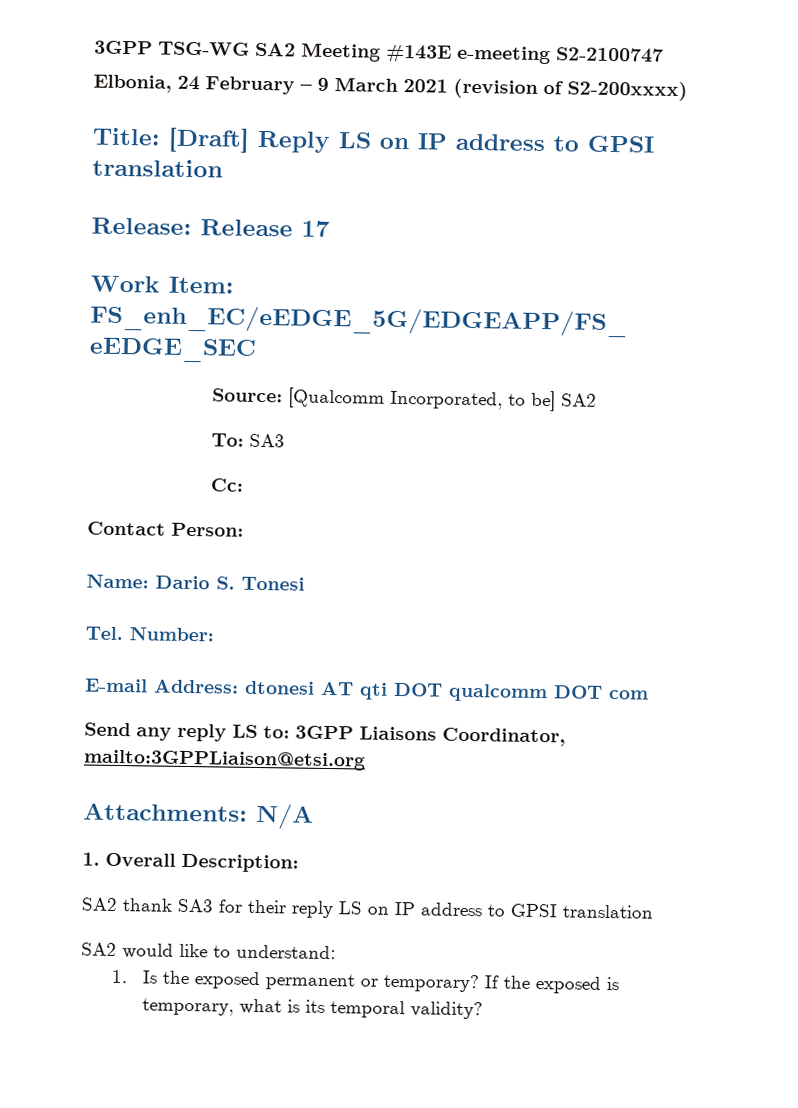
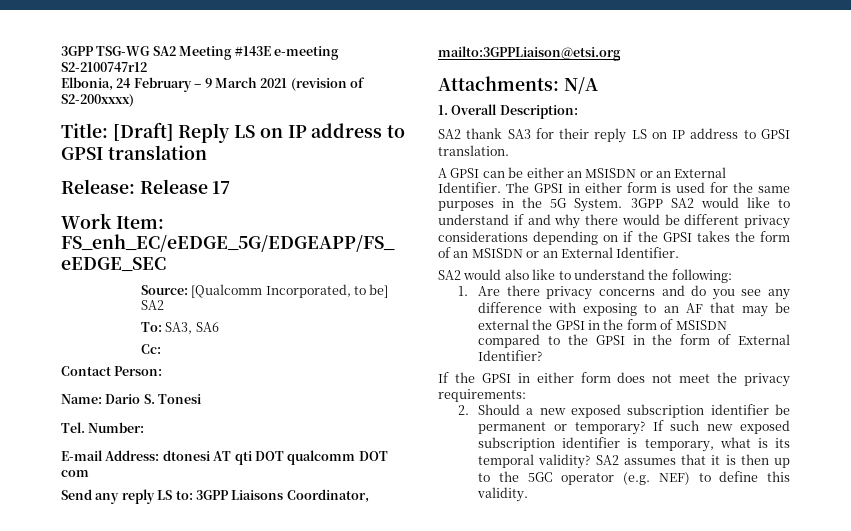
[556,47,664,63] S2-2100747 -> [61,62,147,72] S2-2100747r12
[249,433,286,448] SA3 -> [165,322,219,334] SA3, SA6
[562,904,653,919] [81,942,336,960] [110,969,601,994] translation // SA2 would like to understand: // 1. Is the exposed permanent or temporary? If the exposed -> [438,145,509,156] [438,167,727,178] [438,182,790,193] [438,197,790,212] [438,214,790,229] [438,231,790,245] [438,247,680,258] [438,269,732,283] [457,285,790,300] [477,302,790,317] [477,319,727,330] [477,334,790,348] [477,350,542,361] [438,372,790,387] [438,389,526,402] [457,404,790,418] [477,420,790,435] [477,437,621,451] translation. // A GPSI can be either an MSISDN or an External Identifier. The GPSI in either form is used for the same purposes in the 5G System. 3GPP SA2 would like to understand if and why there would be different privacy considerations depending on if the GPSI takes the form of an MSISDN or an External Identifier. // SA2 would also like to understand the following: // 1. Are there privacy concerns and do you see any difference with exposing to an AF that may be external the GPSI in the form of MSISDN compared to the GPSI in the form of External Identifier? // If the GPSI in either form does not meet the privacy requirements: // 2. Should a new exposed subscription identifier be permanent or temporary? If such new exposed subscription identifier
(483, 1010) none -> [595,454,790,468] [477,471,790,485] [476,487,528,502] SA2 assumes that it is then up to the 5GC operator (e.g. NEF) to define this validity.

